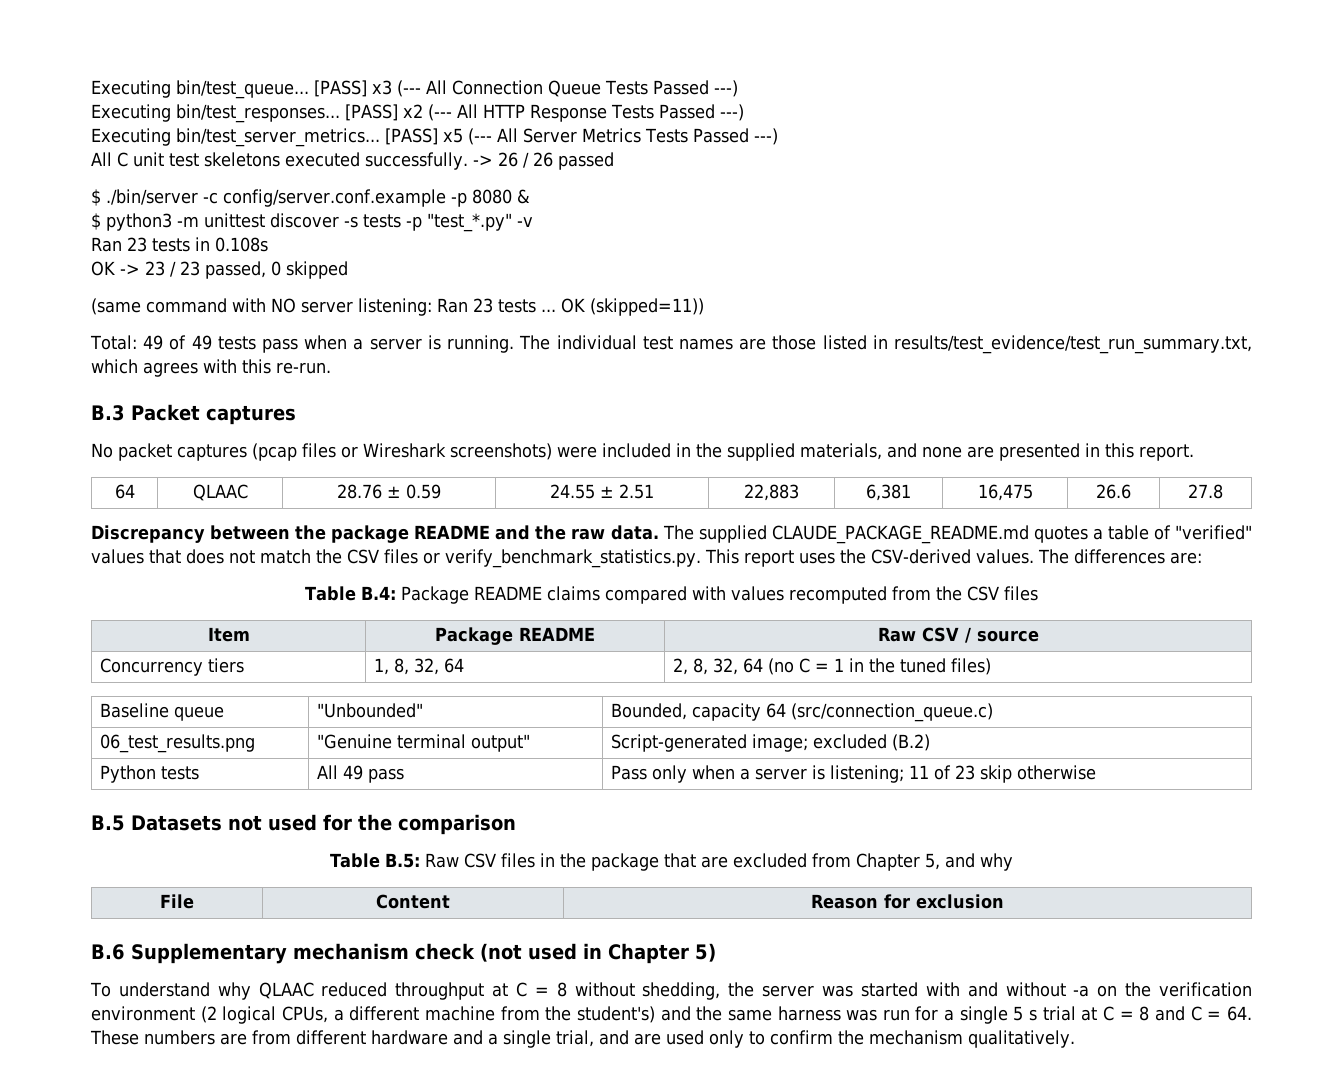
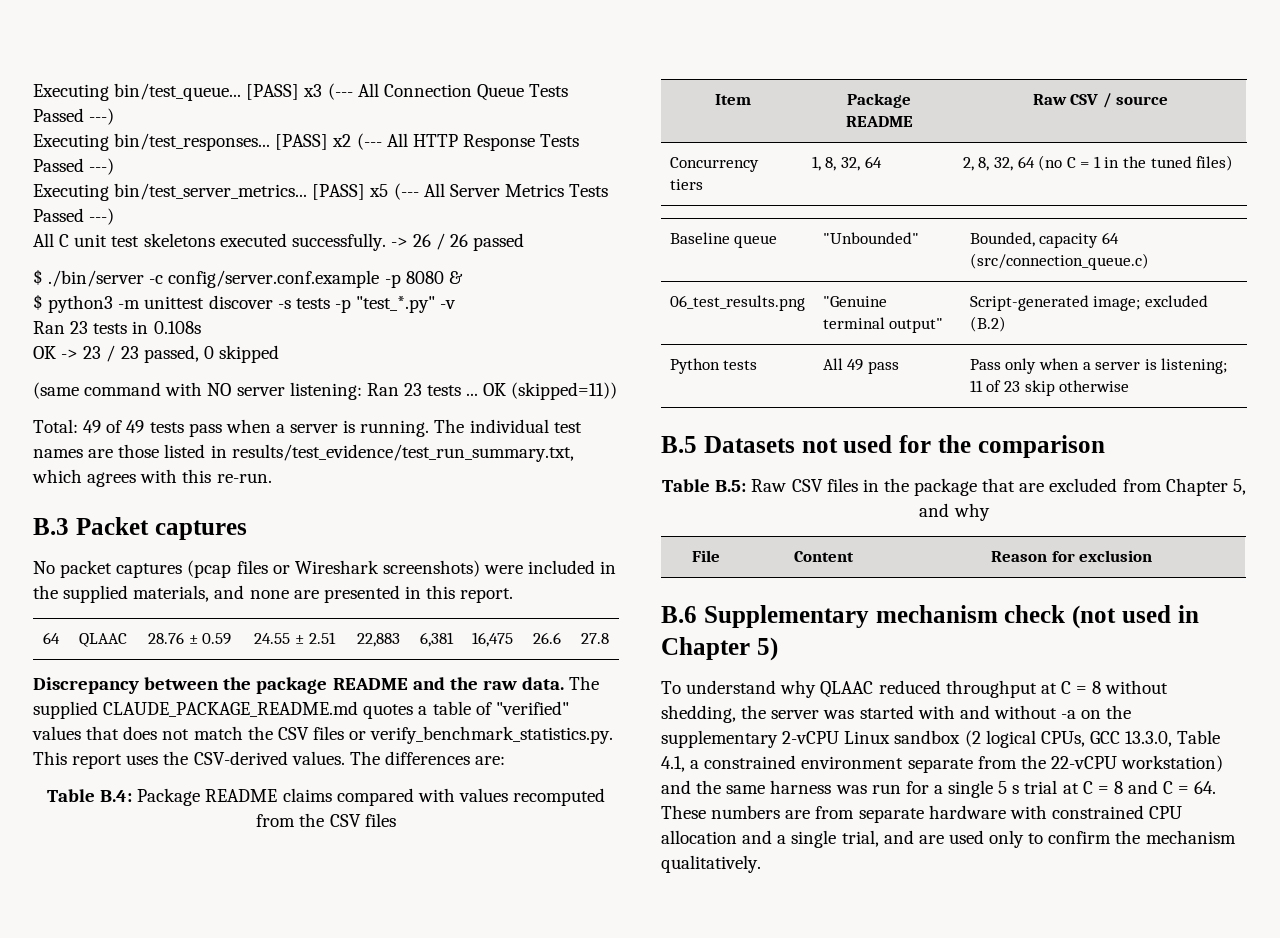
[1159,982,1253,997] [91,1006,655,1024] verification environment (2 logical CPUs, a different machine from the student's) -> [661,730,1221,748] [661,755,1224,773] supplementary 2-vCPU Linux sandbox (2 logical CPUs, GCC 13.3.0, Table 4.1, a constrained environment separate from the 22-vCPU workstation)
[296,1030,448,1045] different hardware -> [858,805,1183,823] [661,830,737,844] separate hardware with constrained CPU allocation

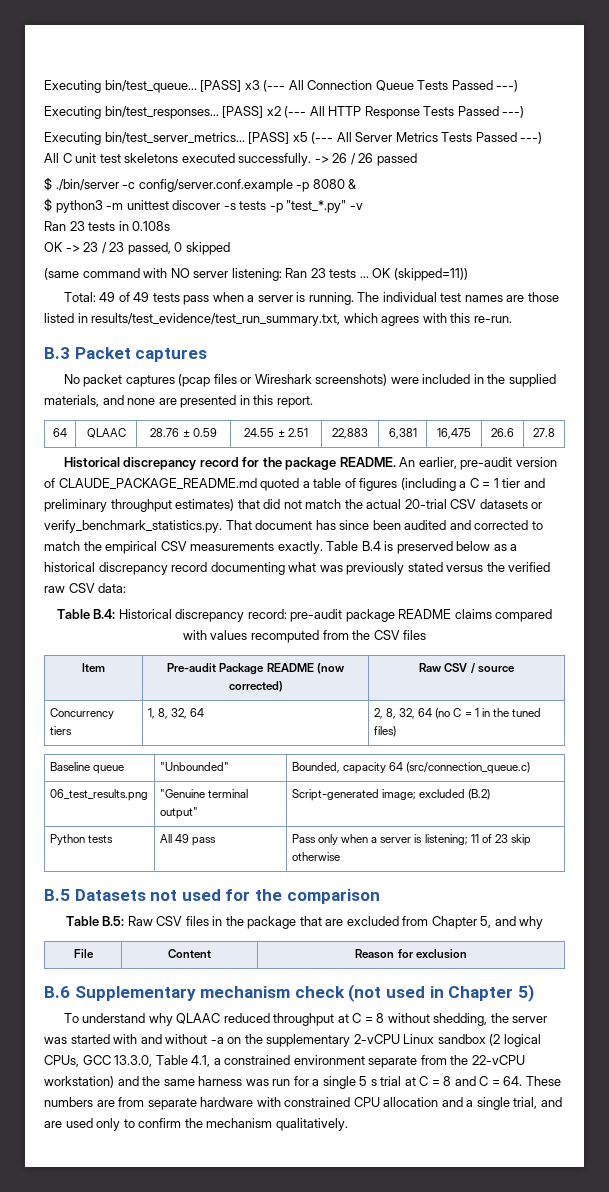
[33,676,600,694] [33,701,569,719] [32,726,614,744] [33,751,506,769] [46,788,201,806] Discrepancy between the package README and the raw data. The supplied CLAUDE_PACKAGE_README.md quotes a table of "verified" values that does not match the CSV files or verify_benchmark_statistics.py. This report uses the CSV-derived values. The differences are: // Table B.4: Package -> [63,457,557,470] [44,478,545,491] [44,499,543,512] [44,520,543,533] [44,541,518,554] [44,562,551,575] [44,583,127,593] [56,609,395,622] Historical discrepancy record for the package README. An earlier, pre-audit version of CLAUDE_PACKAGE_README.md quoted a table of figures (including a C = 1 tier and preliminary throughput estimates) that did not match the actual 20-trial CSV datasets or verify_benchmark_statistics.py. That document has since been audited and corrected to match the empirical CSV measurements exactly. Table B.4 is preserved below as a historical discrepancy record documenting what was previously stated versus the verified raw CSV data: // Table B.4: Historical discrepancy record: pre-audit package
[847,93,911,108] [845,116,913,127] Package README -> [167,663,345,675] [228,681,283,692] Pre-audit Package README (now corrected)

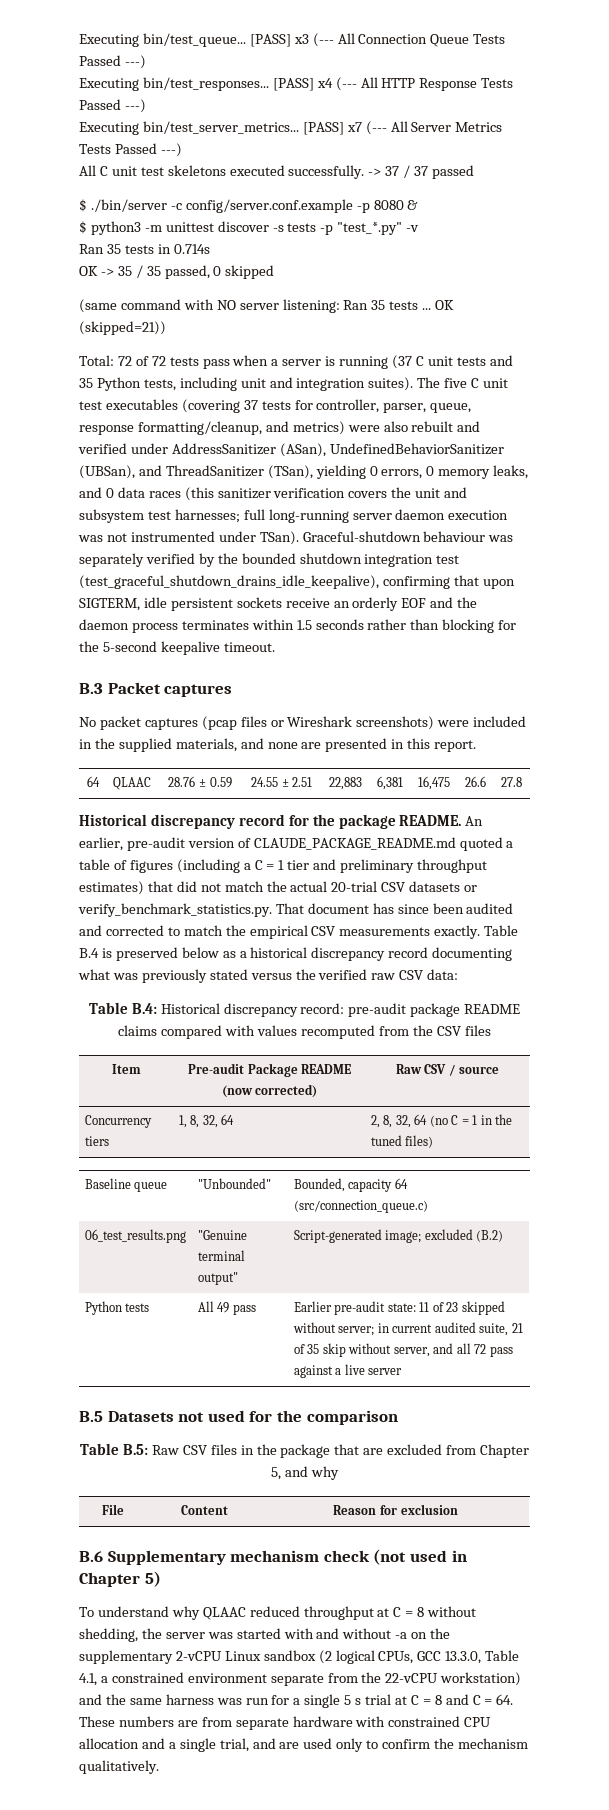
[266,106,281,116] x2 -> [316,78,333,88] x4
[292,132,308,142] x5 -> [346,122,362,132] x7
[332,153,374,165] 26 / 26 -> [385,165,429,178] 37 / 37
[69,221,85,231] 23 -> [106,244,121,254] 35
[132,221,171,231] 0.108s -> [173,244,210,254] 0.714s
[83,242,125,254] 23 / 23 -> [117,265,161,278] 35 / 35
[310,268,326,278] 23 -> [371,300,386,310] 35
[393,268,468,281] (skipped=11)) -> [79,321,166,335] (skipped=21))
[99,292,150,302] 49 of 49 -> [117,356,166,366] 72 of 72
[308,292,559,305] [44,313,512,326] running. The individual test names are those listed in results/test_evidence/test_run_summary.txt, which agrees with this re-run. -> [339,355,513,369] [79,377,509,391] [79,399,472,413] [79,421,481,435] [78,443,504,457] [79,465,529,479] [79,487,468,501] [79,509,509,523] [78,531,514,545] [79,553,460,567] [79,575,515,589] [79,597,478,611] [79,619,517,633] [79,641,275,655] running (37 C unit tests and 35 Python tests, including unit and integration suites). The five C unit test executables (covering 37 tests for controller, parser, queue, response formatting/cleanup, and metrics) were also rebuilt and verified under AddressSanitizer (ASan), UndefinedBehaviorSanitizer (UBSan), and ThreadSanitizer (TSan), yielding 0 errors, 0 memory leaks, and 0 data races (this sanitizer verification covers the unit and subsystem test harnesses; full long-running server daemon execution was not instrumented under TSan). Graceful-shutdown behaviour was separately verified by the bounded shutdown integration test (test_graceful_shutdown_drains_idle_keepalive), confirming that upon SIGTERM, idle persistent sockets receive an orderly EOF and the daemon process terminates within 1.5 seconds rather than blocking for the 5-second keepalive timeout.
[291,834,531,846] [291,852,340,861] Pass only when a server is listening; 11 of 23 skip otherwise -> [293,1301,505,1315] [292,1322,523,1336] [293,1343,513,1357] [293,1364,403,1378] Earlier pre-audit state: 11 of 23 skipped without server; in current audited suite, 21 of 35 skip without server, and all 72 pass against a live server

